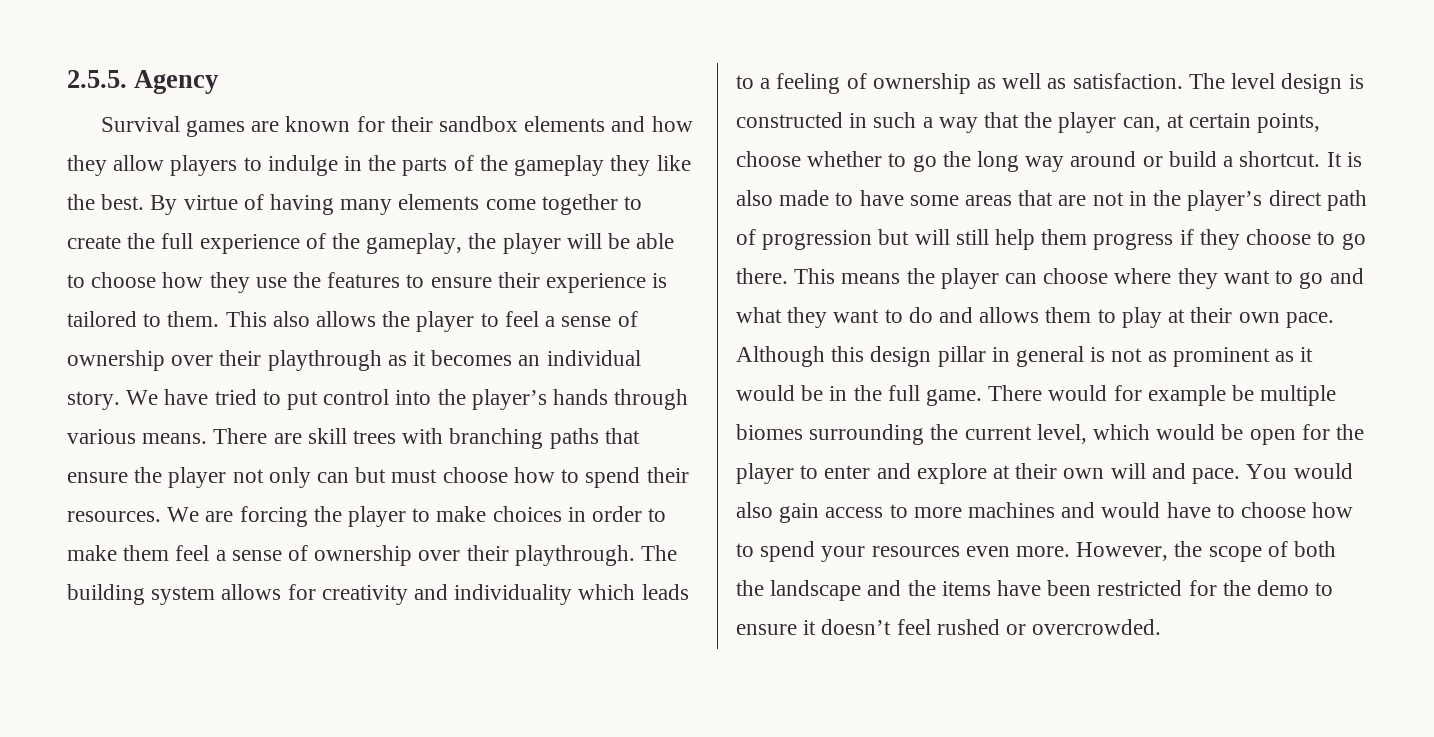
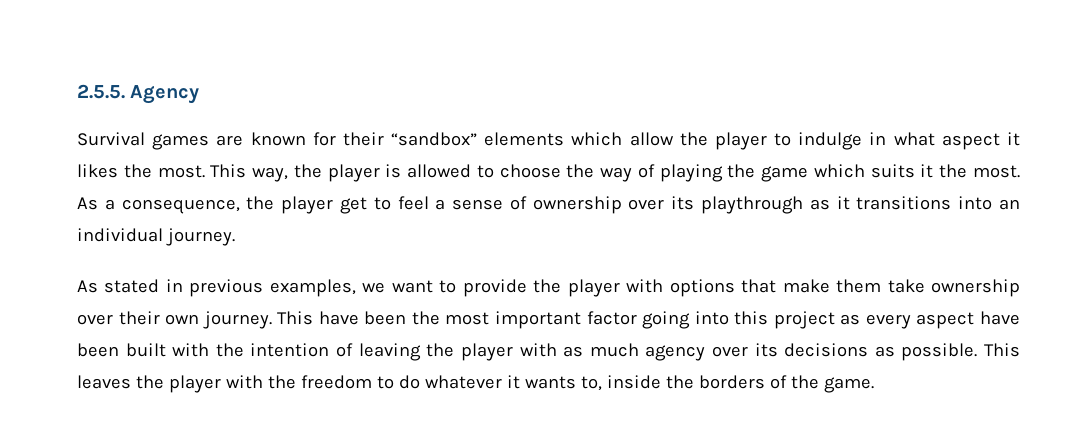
[438,116,693,132] [67,155,691,176] [67,194,643,215] [67,233,675,254] [67,272,668,293] [67,311,475,332] sandbox elements and how they allow players to indulge in the parts of the gameplay they like the best. By virtue of having many elements come together to create the full experience of the gameplay, the player will be able to choose how they use the features to ensure their experience is tailored to them. This also allows the player -> [391,132,1020,150] [77,164,1021,182] [77,196,367,214] “sandbox” elements which allow the player to indulge in what aspect it likes the most. This way, the player is allowed to choose the way of playing the game which suits it the most. As a consequence, the player get
[219,350,262,366] their -> [671,196,695,210] its
[431,350,641,366] [67,389,689,410] [67,428,640,449] [67,467,689,488] [67,506,667,527] [67,545,678,566] [67,584,689,605] [736,73,1364,94] [736,112,1321,133] [736,151,1362,172] [736,190,1367,211] [736,229,1366,250] [736,268,1364,289] [736,307,1334,328] [736,346,1314,367] [736,385,1337,406] [736,424,1365,445] [736,463,1353,484] [736,502,1354,523] [736,541,1337,562] [736,580,1334,601] [736,619,1162,635] becomes an individual story. We have tried to put control into the player’s hands through various means. There are skill trees with branching paths that ensure the player not only can but must choose how to spend their resources. We are forcing the player to make choices in order to make them feel a sense of ownership over their playthrough. The building system allows for creativity and individuality which leads to a feeling of ownership as well as satisfaction. The level design is constructed in such a way that the player can, at certain points, choose whether to go the long way around or build a shortcut. It is also made to have some areas that are not in the player’s direct path of progression but will still help them progress if they choose to go there. This means the player can choose where they want to go and what they want to do and allows them to play at their own pace. Although this design pillar in general is not as prominent as it would be in the full game. There would for example be multiple biomes surrounding the current level, which would be open for the player to enter and explore at their own will and pace. You would also gain access to more machines and would have to choose how to spend your resources even more. However, the scope of both the landscape and the items have been restricted for the demo to ensure it doesn’t feel rushed or overcrowded. -> [856,196,1020,210] [77,228,235,246] [77,279,1021,297] [77,311,1020,329] [77,343,1020,361] [77,375,874,393] transitions into an individual journey. // As stated in previous examples, we want to provide the player with options that make them take ownership over their own journey. This have been the most important factor going into this project as every aspect have been built with the intention of leaving the player with as much agency over its decisions as possible. This leaves the player with the freedom to do whatever it wants to, inside the borders of the game.

